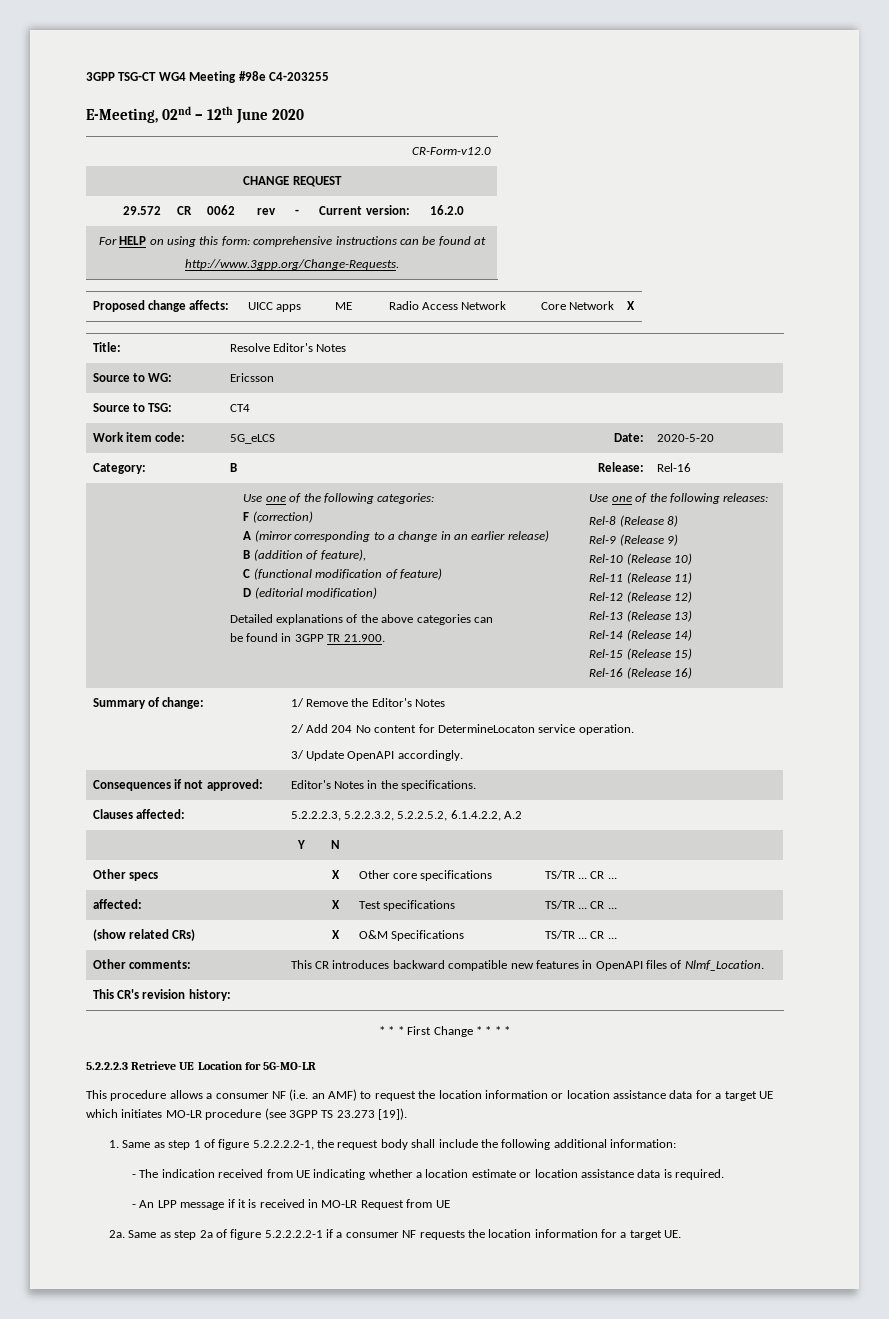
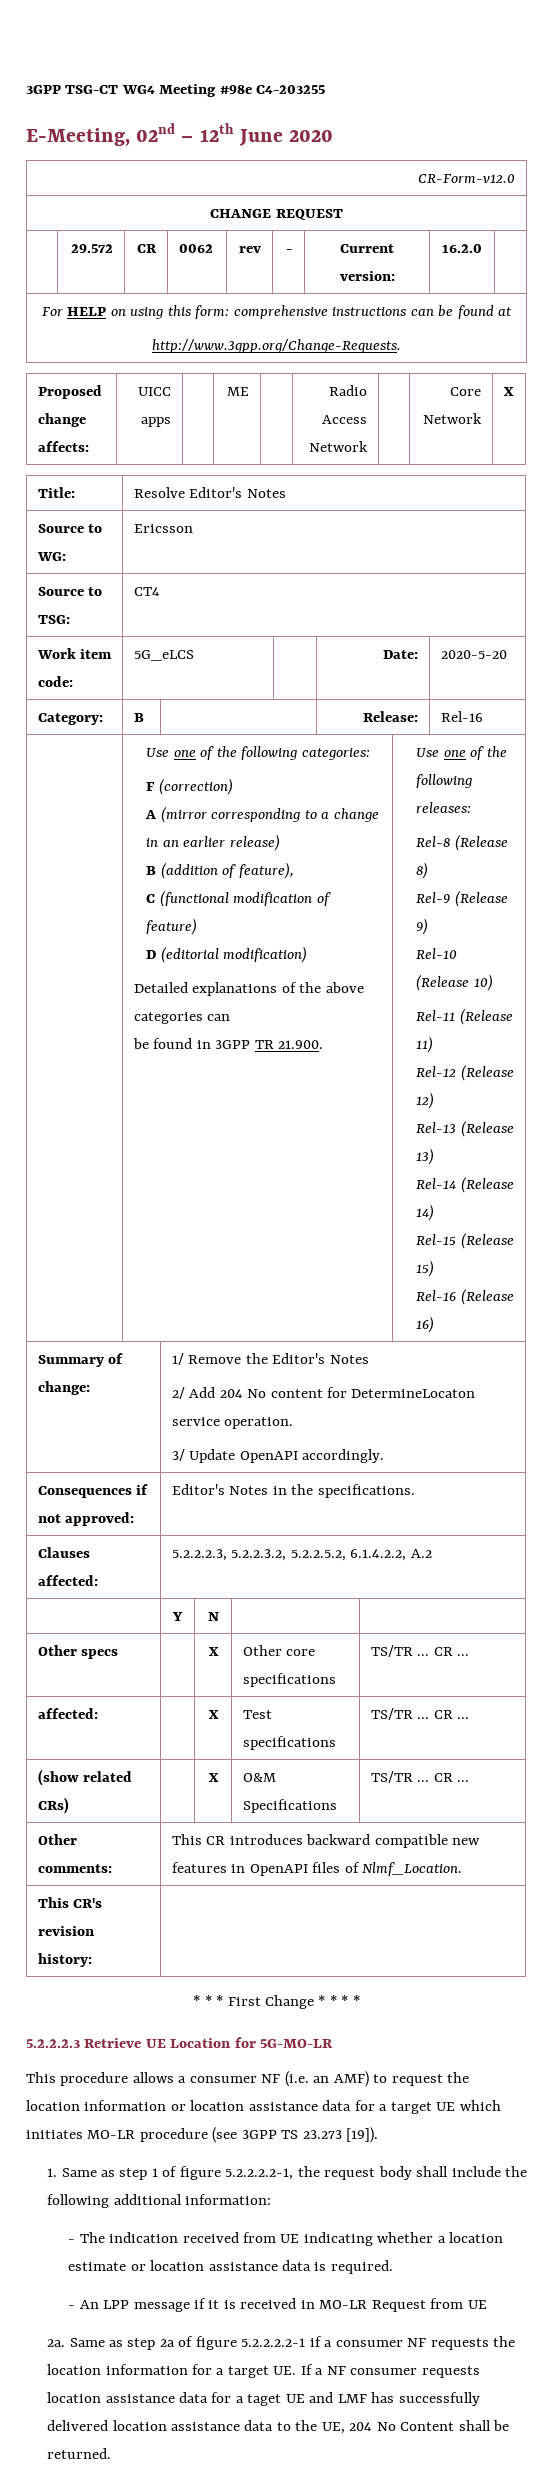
(682, 1234) none -> [300,2364,480,2378] [47,2392,480,2406] [47,2420,510,2434] [47,2448,112,2459] If a NF consumer requests location assistance data for a taget UE and LMF has successfully delivered location assistance data to the UE, 204 No Content shall be returned.

